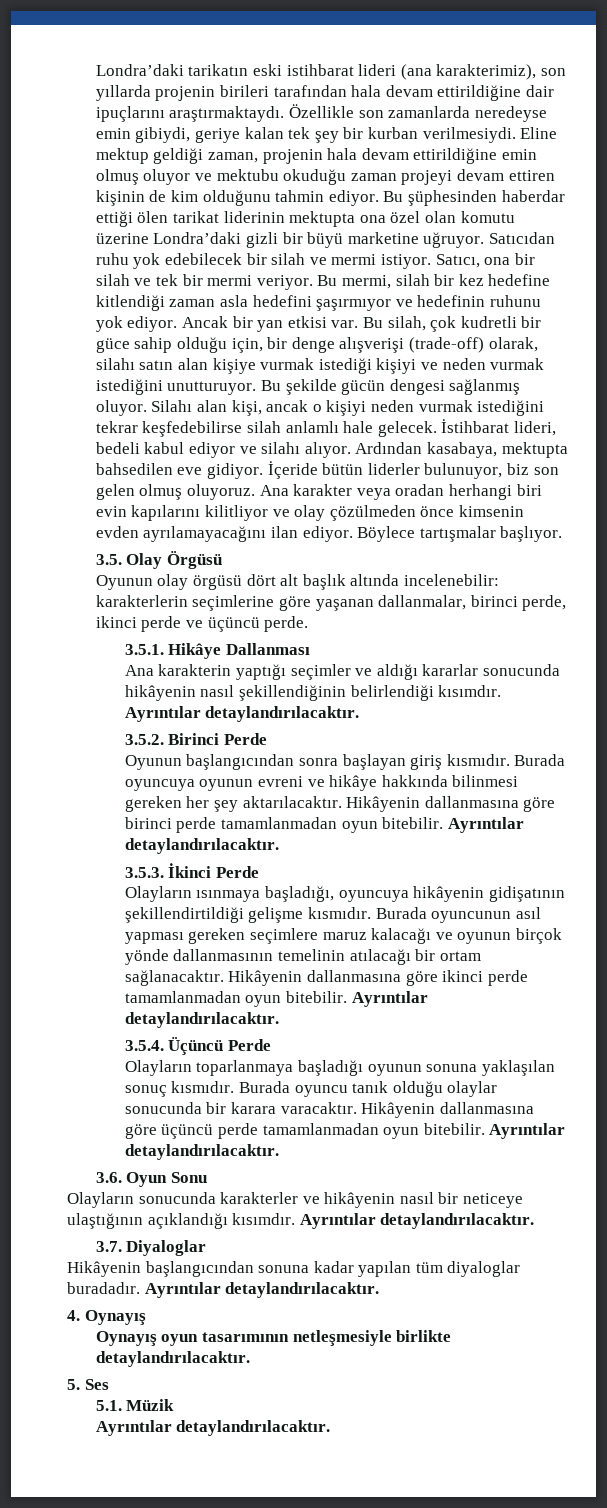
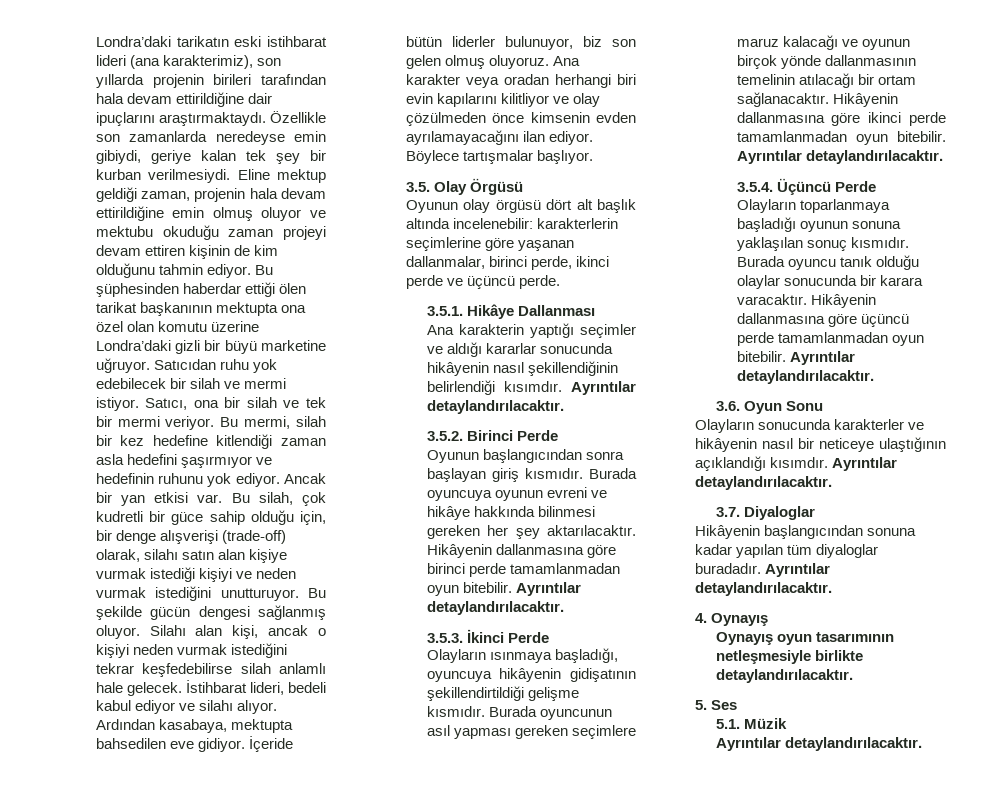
[223,211,285,223] liderinin -> [139,302,212,316] başkanının

